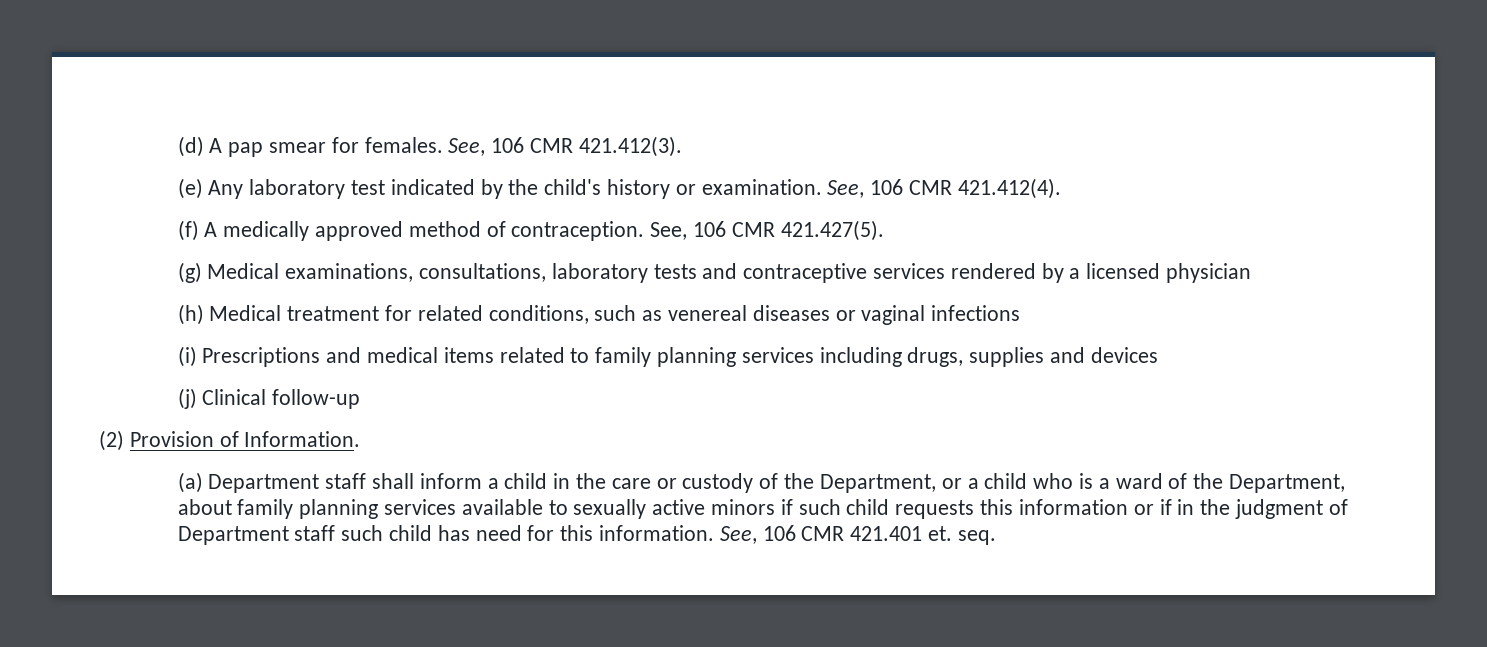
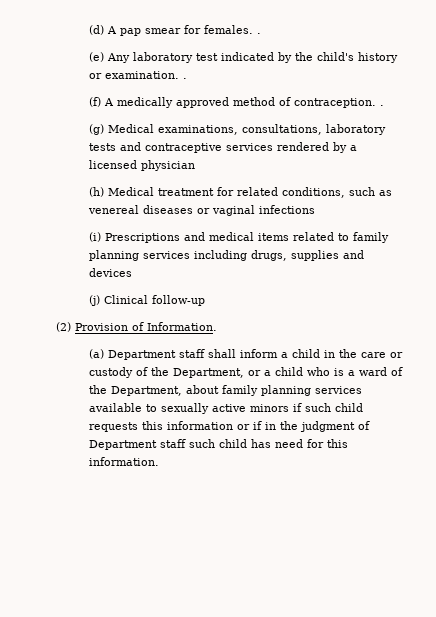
[448,136,682,157] See, 106 CMR 421.412(3). -> [256,33,261,34] .
[827,178,1061,199] See, 106 CMR 421.412(4). -> [182,78,187,79] .
[650,220,884,241] See, 106 CMR 421.427(5). -> [379,105,384,106] .
[719,525,996,545] See, 106 CMR 421.401 et. seq. -> (159, 461) none

